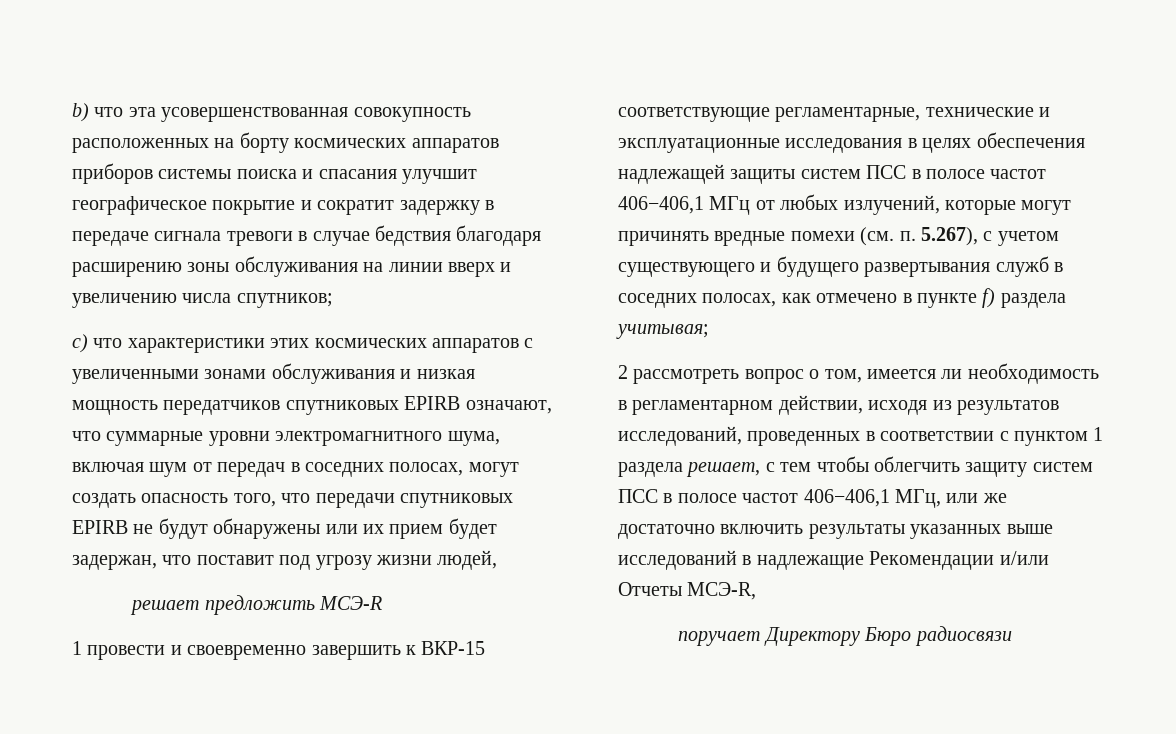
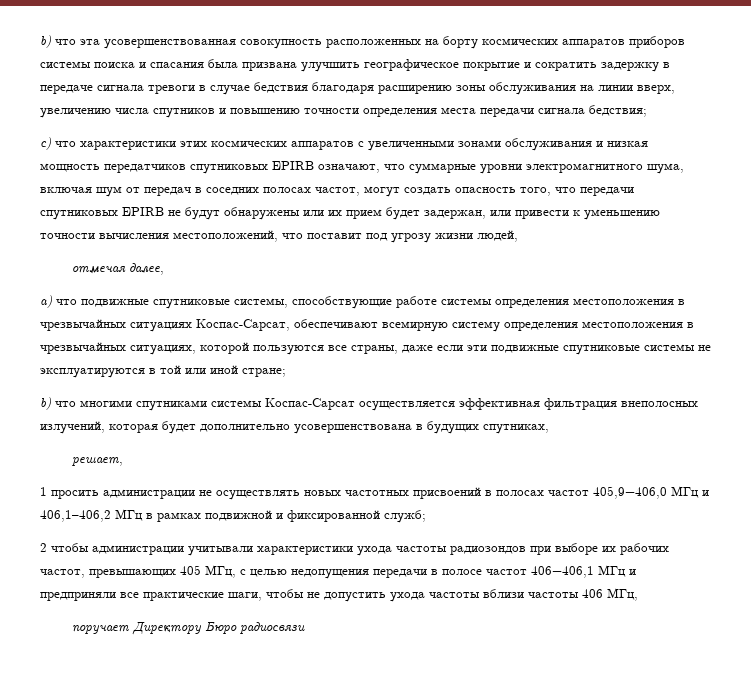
[402,169,477,184] улучшит -> [208,59,360,72] была призвана улучшить
[317,200,395,215] сократит -> [535,62,597,71] сократить
[447,262,512,277] [72,293,333,308] вверх и увеличению числа спутников; -> [637,85,675,94] [40,105,647,118] вверх, увеличению числа спутников и повышению точности определения места передачи сигнала бедствия;
[389,462,464,476] полосах, -> [263,187,360,196] полосах частот,
(157, 562) none -> [490,209,660,220] [40,230,278,242] или привести к уменьшению точности вычисления местоположений,
[130,595,383,615] [72,641,486,660] [618,107,1051,122] [618,132,1085,153] [618,164,907,184] решает предложить МСЭ-R // 1 провести и своевременно завершить к ВКР-15 соответствующие регламентарные, технические и эксплуатационные исследования в целях обеспечения надлежащей защиты систем ПСС -> [71,263,164,275] [40,295,685,309] [40,319,694,332] [40,342,711,355] [40,365,286,378] [40,397,698,411] [40,421,549,434] [71,457,123,466] [40,486,709,500] [40,509,426,523] [40,543,669,556] [40,565,427,579] отмечая далее, // a) что подвижные спутниковые системы, способствующие работе системы определения местоположения в чрезвычайных ситуациях Коспас-Сарсат, обеспечивают всемирную систему определения местоположения в чрезвычайных ситуациях, которой пользуются все страны, даже если эти подвижные спутниковые системы не эксплуатируются в той или иной стране; // b) что многими спутниками системы Коспас-Сарсат осуществляется эффективная фильтрация внеполосных излучений, которая будет дополнительно усовершенствована в будущих спутниках, // решает, // 1 просить администрации не осуществлять новых частотных присвоений в полосах частот 405,9−406,0 МГц и 406,1–406,2 МГц в рамках подвижной и фиксированной служб; // 2 чтобы администрации учитывали характеристики ухода частоты радиозондов при выборе их рабочих частот, превышающих 405 МГц, с целью недопущения передачи
[755,194,1072,215] [618,227,1059,246] [618,256,1063,277] [618,288,1066,308] [616,324,709,339] [618,363,1099,384] [618,395,1059,415] [618,426,1104,446] [618,456,1093,477] [618,489,1007,508] [618,524,1053,539] [618,550,1049,570] [618,582,757,600] от любых излучений, которые могут причинять вредные помехи (см. п. 5.267), с учетом существующего и будущего развертывания служб в соседних полосах, как отмечено в пункте f) раздела учитывая; // 2 рассмотреть вопрос о том, имеется ли необходимость в регламентарном действии, исходя из результатов исследований, проведенных в соответствии с пунктом 1 раздела решает, с тем чтобы облегчить защиту систем ПСС в полосе частот 406−406,1 МГц, или же достаточно включить результаты указанных выше исследований в надлежащие Рекомендации и/или Отчеты МСЭ-R, -> [629,569,636,575] [40,588,638,602] и предприняли все практические шаги, чтобы не допустить ухода частоты вблизи частоты 406 МГц,

